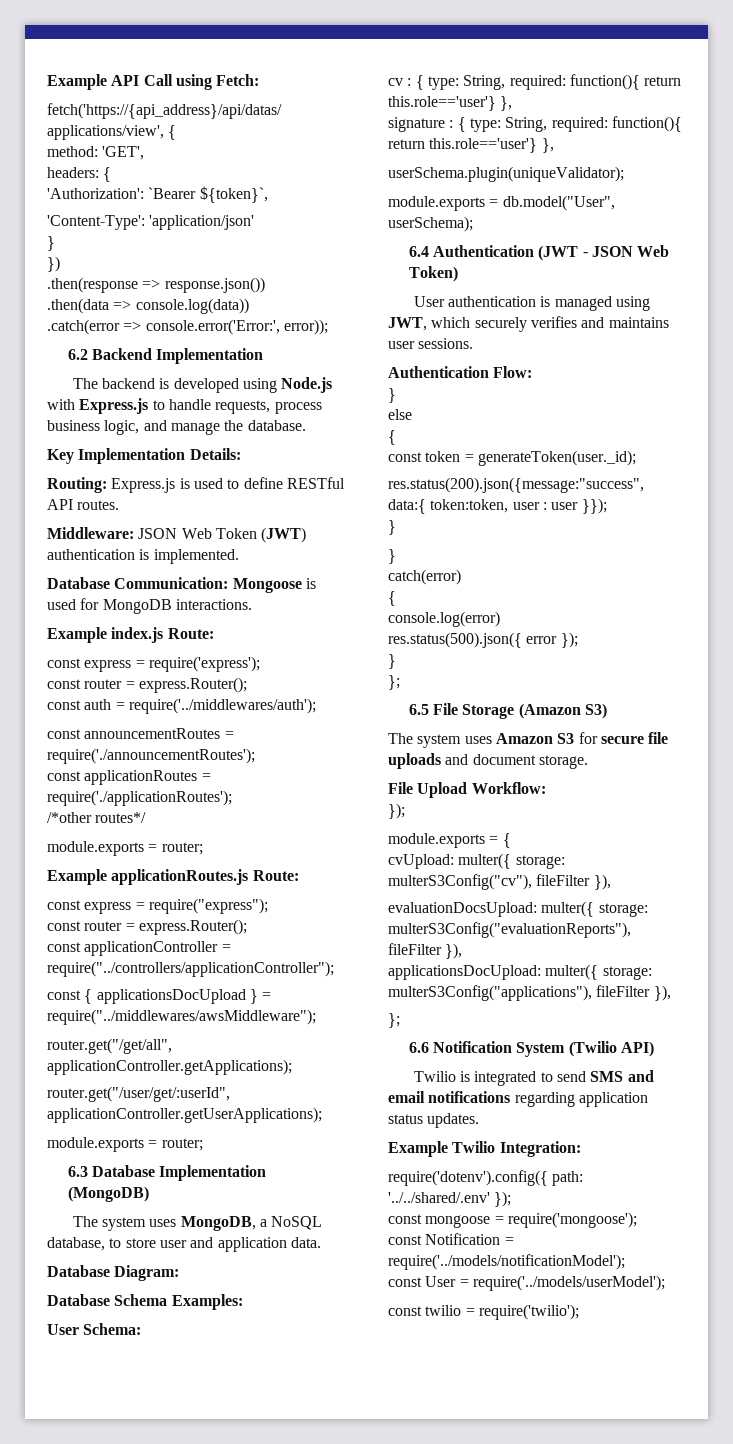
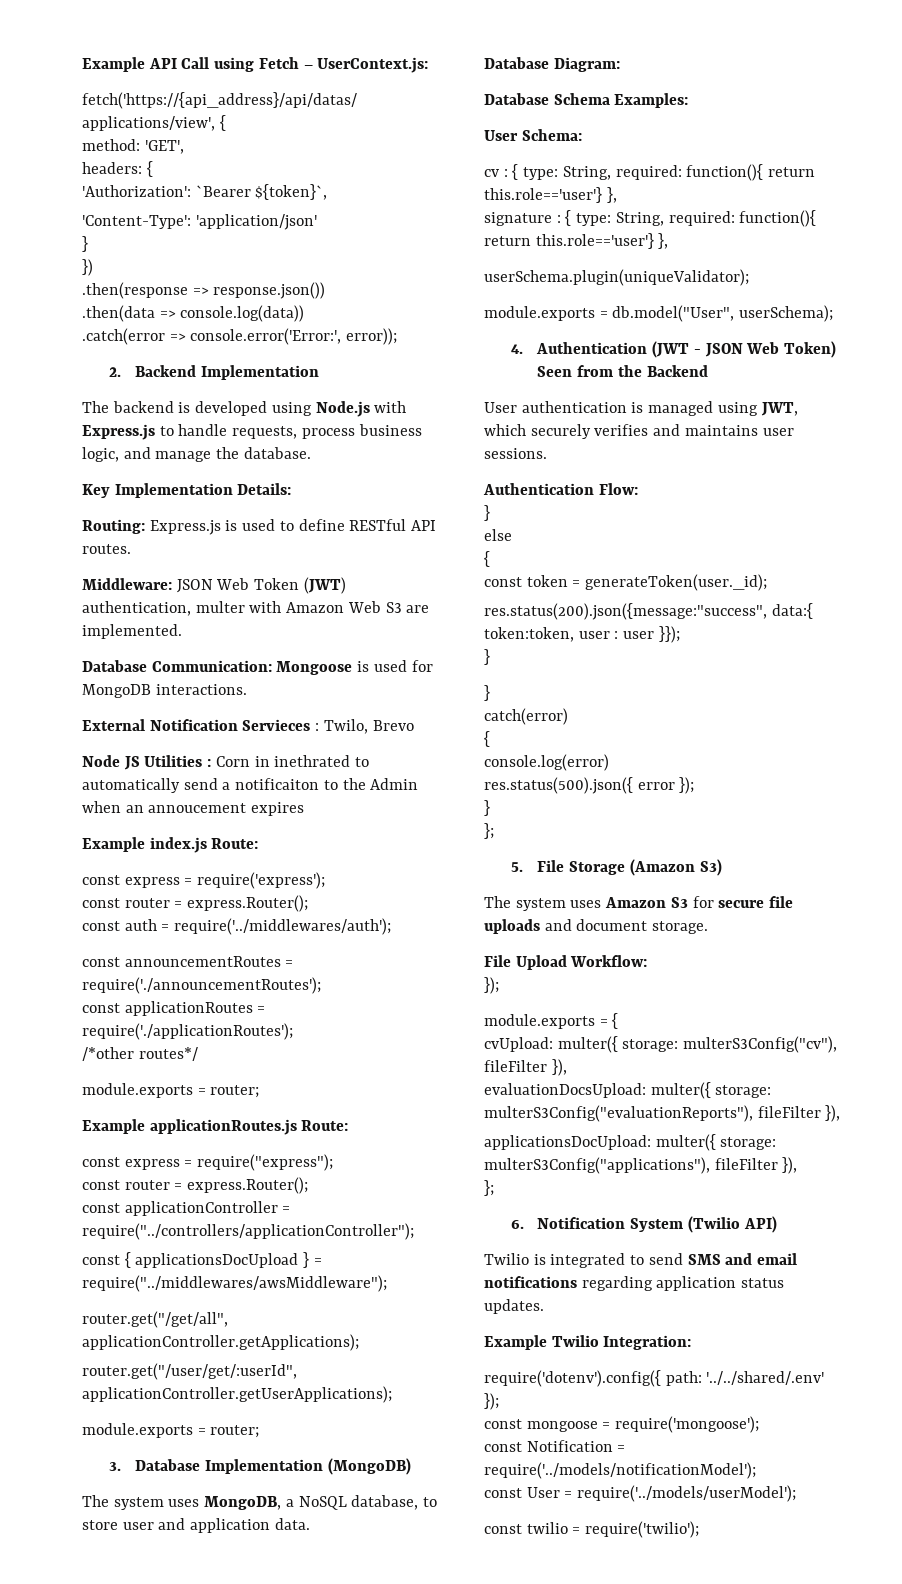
[216,74,260,86] Fetch: -> [258,57,429,73] Fetch – UserContext.js:
[67,349,88,360] 6.2 -> [108,367,121,377] 2.
[47,549,150,560] authentication is -> [82,601,430,616] authentication, multer with Amazon Web S3 are
(252, 604) none -> [82,719,414,734] [82,755,370,770] [82,778,419,793] [82,801,305,816] // External Notification Servieces : Twilo, Brevo // Node JS Utilities : Corn in inethrated to automatically send a notificaiton to the Admin when an annoucement expires
[67,1166,88,1177] 6.3 -> [108,1462,121,1471] 3.
[408,246,429,257] 6.4 -> [510,344,523,354] 4.
(458, 274) none -> [537,365,708,377] Seen from the Backend
[408,704,429,715] 6.5 -> [510,862,523,872] 5.
[408,1042,429,1053] 6.6 -> [510,1220,524,1229] 6.

